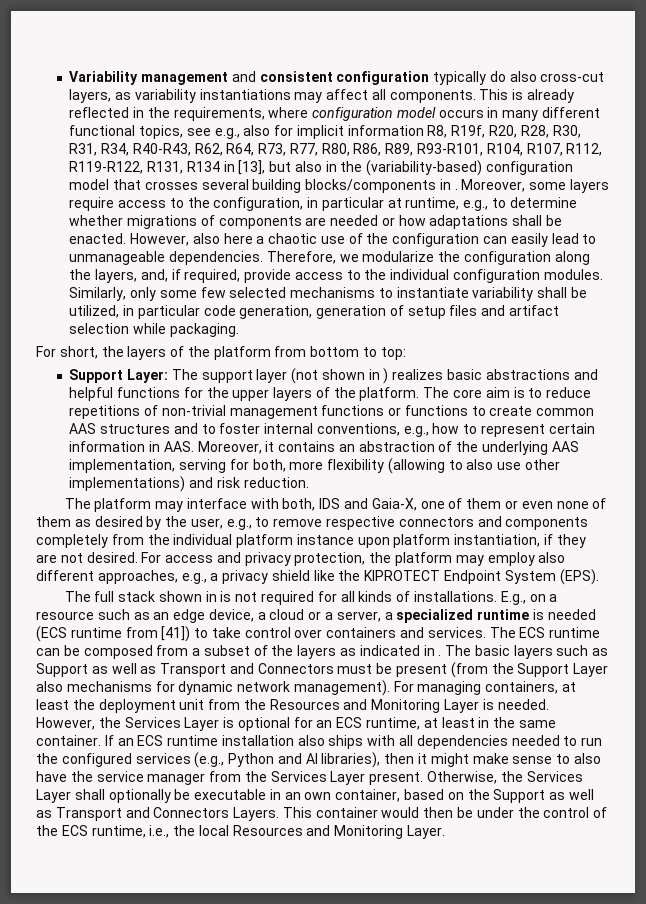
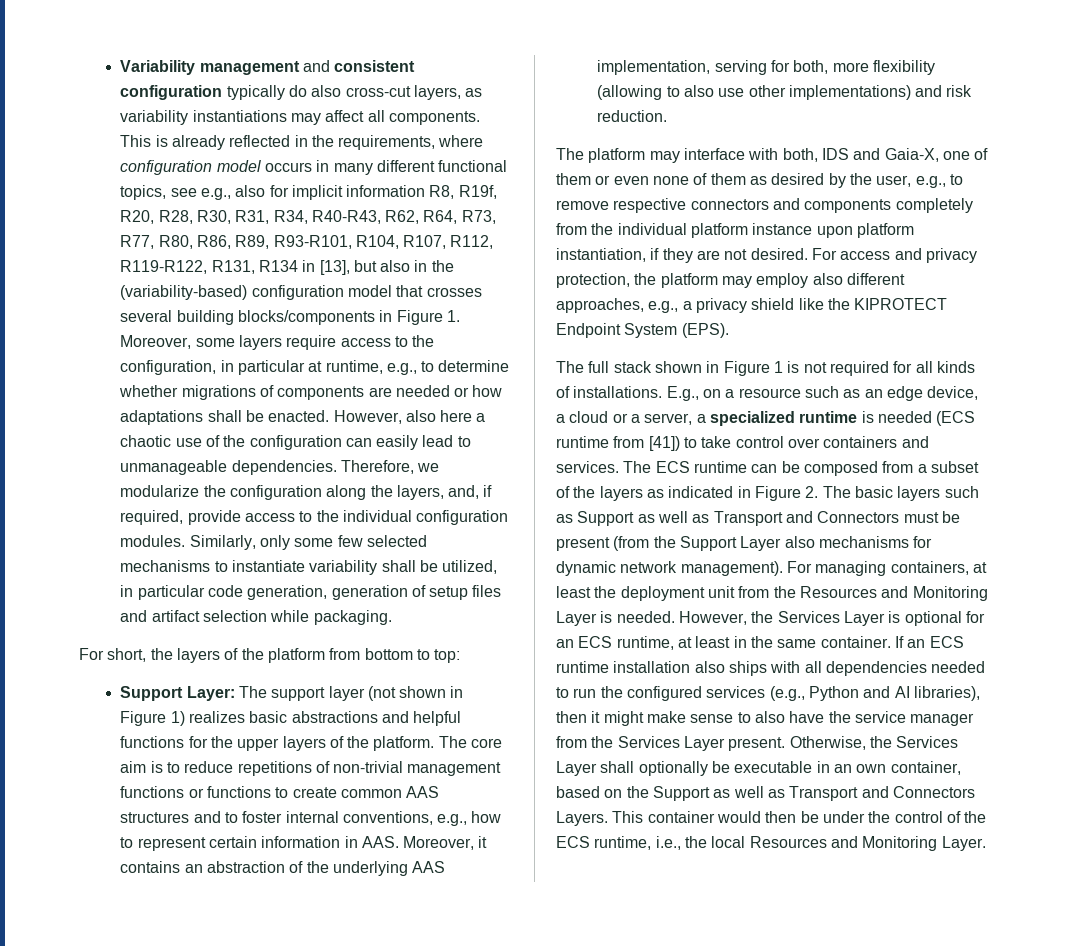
[454,188,458,190] . -> [396,310,460,325] Figure 1.
[383,368,389,384] ) -> [120,711,185,726] Figure 1)
(217, 596) none -> [723,361,783,376] Figure 1
[438,654,442,656] . -> [754,486,819,501] Figure 2.

